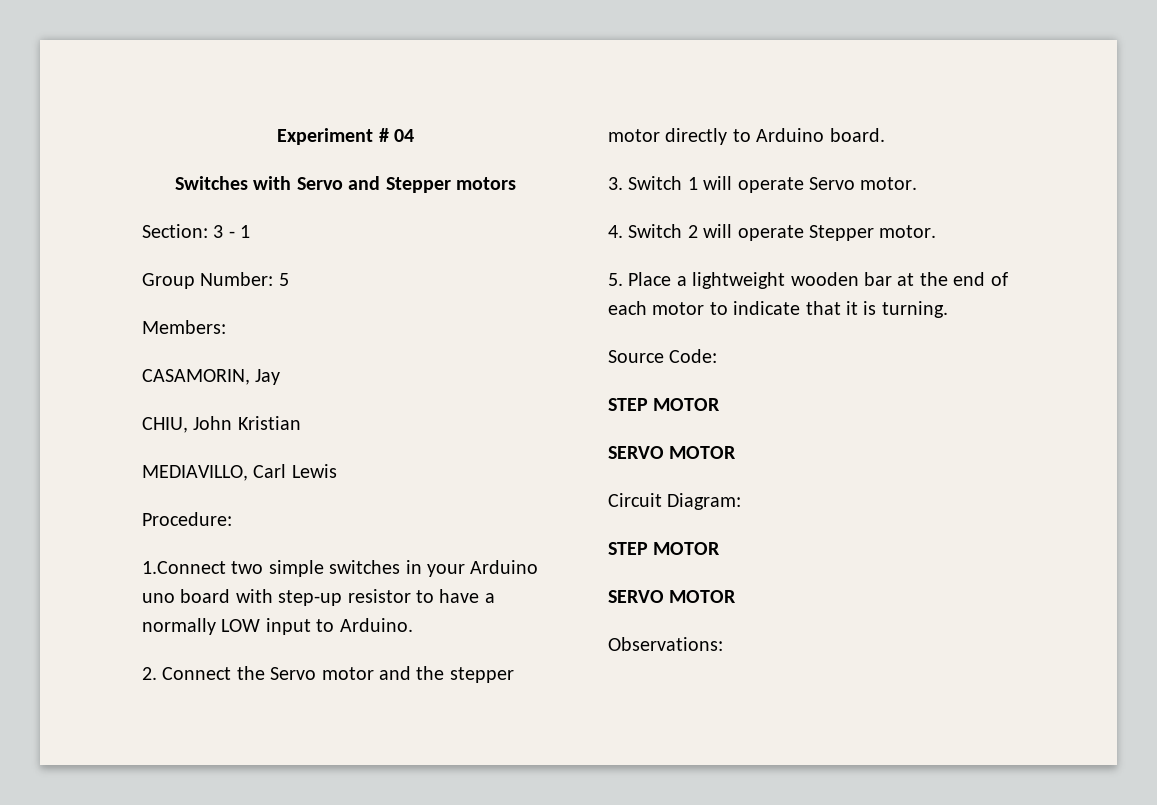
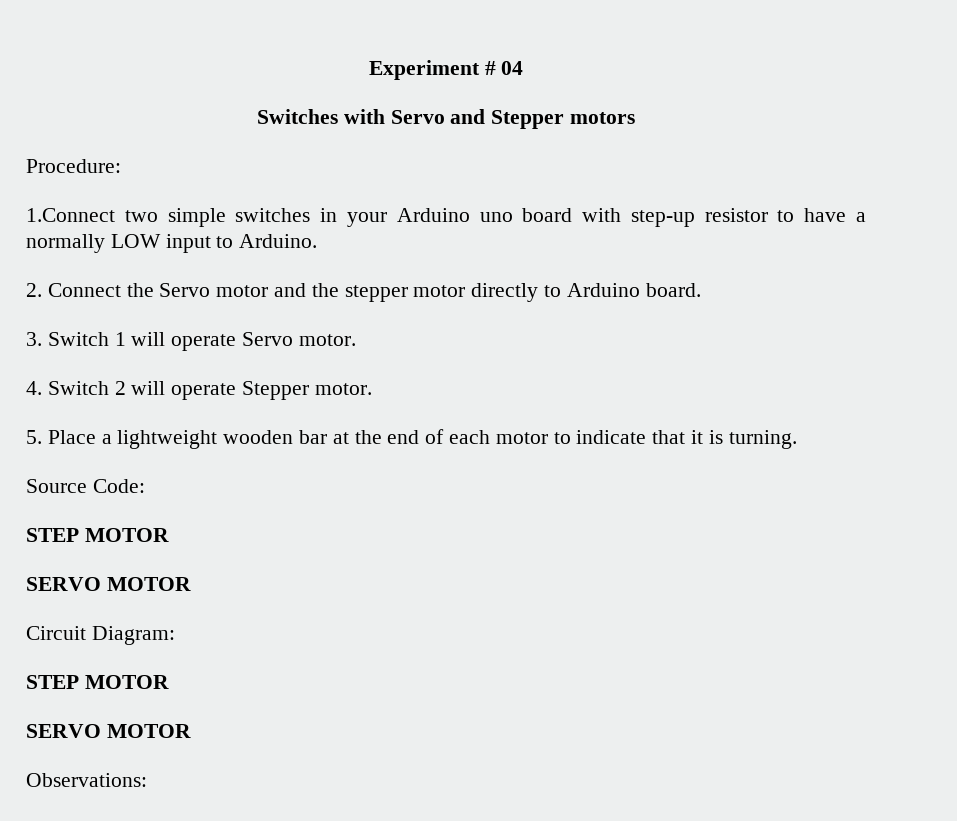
[142,224,251,238] [142,272,289,289] [142,320,226,334] [142,369,281,385] [142,416,301,433] [142,464,337,481] // Section: 3 - 1 // Group Number: 5 // Members: // CASAMORIN, Jay // CHIU, John Kristian // MEDIAVILLO, Carl Lewis -> (636, 118) none

